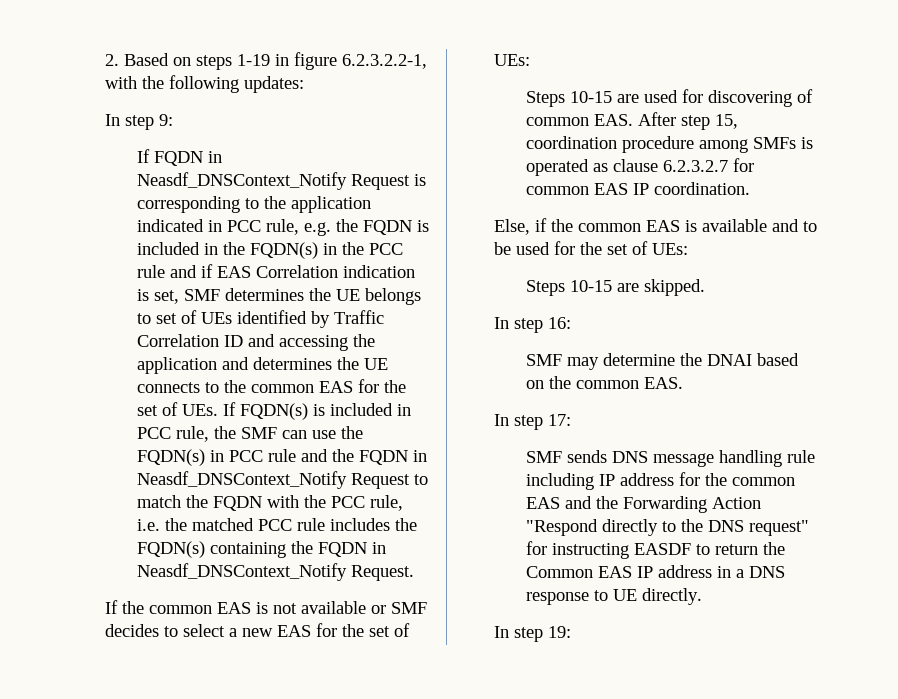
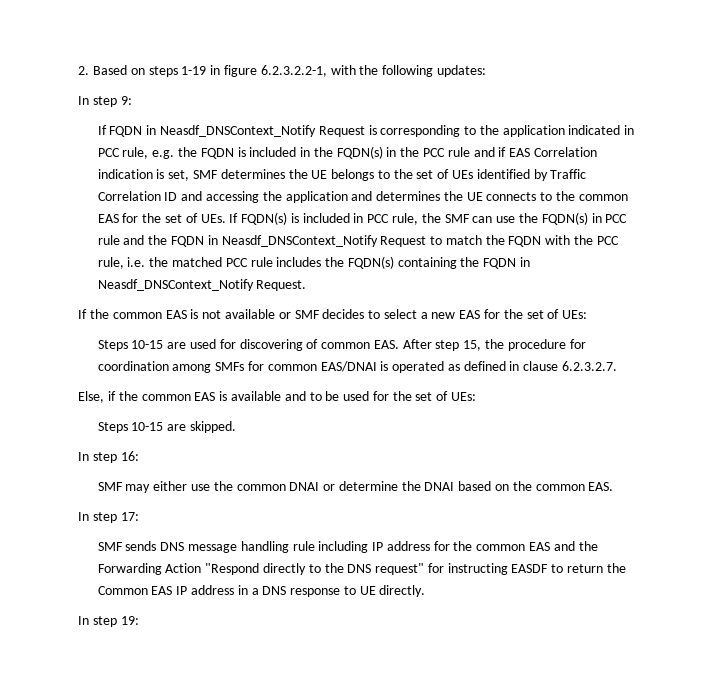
(152, 318) none -> [393,169,413,179] the
[526,136,814,153] [526,158,755,176] [526,182,751,195] coordination procedure among SMFs is operated as clause 6.2.3.2.7 for common EAS IP coordination. -> [485,339,586,351] [97,361,618,373] the procedure for coordination among SMFs for common EAS/DNAI is operated as defined in clause 6.2.3.2.7.
(600, 363) none -> [153,481,336,491] either use the common DNAI or

